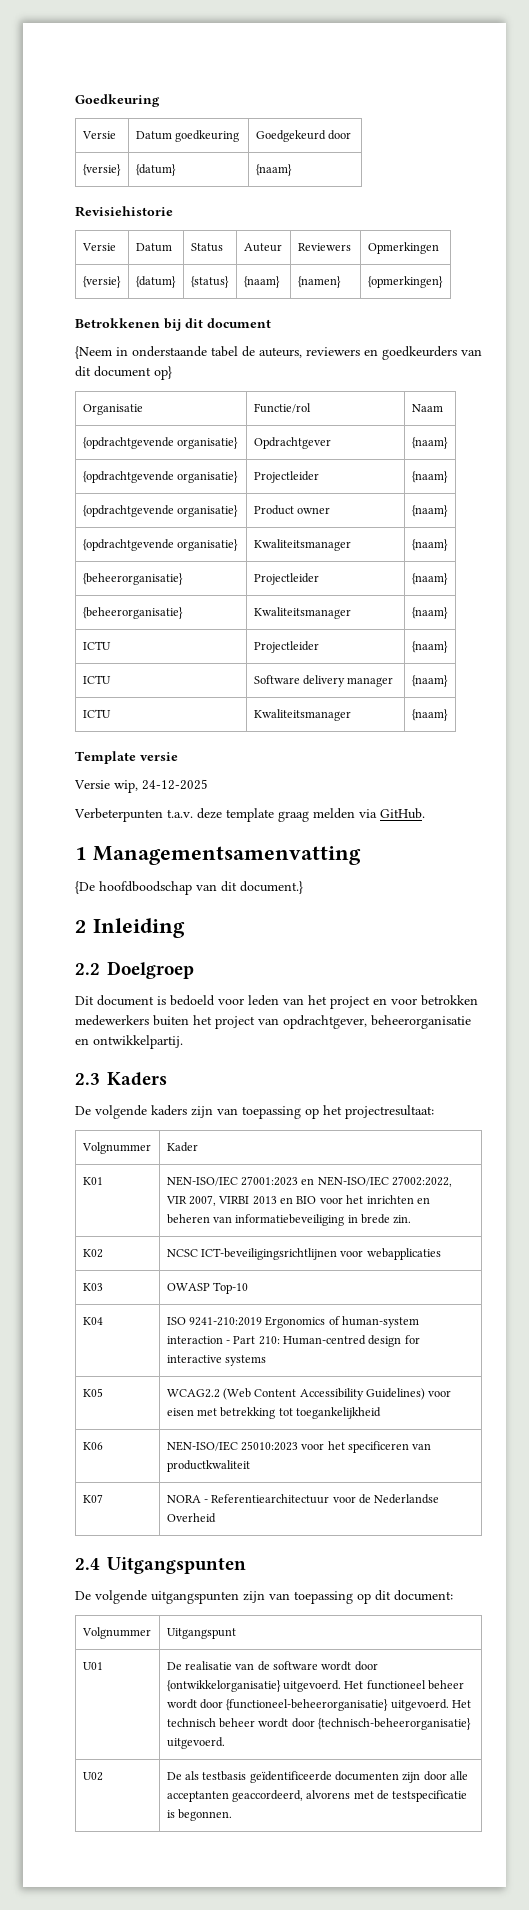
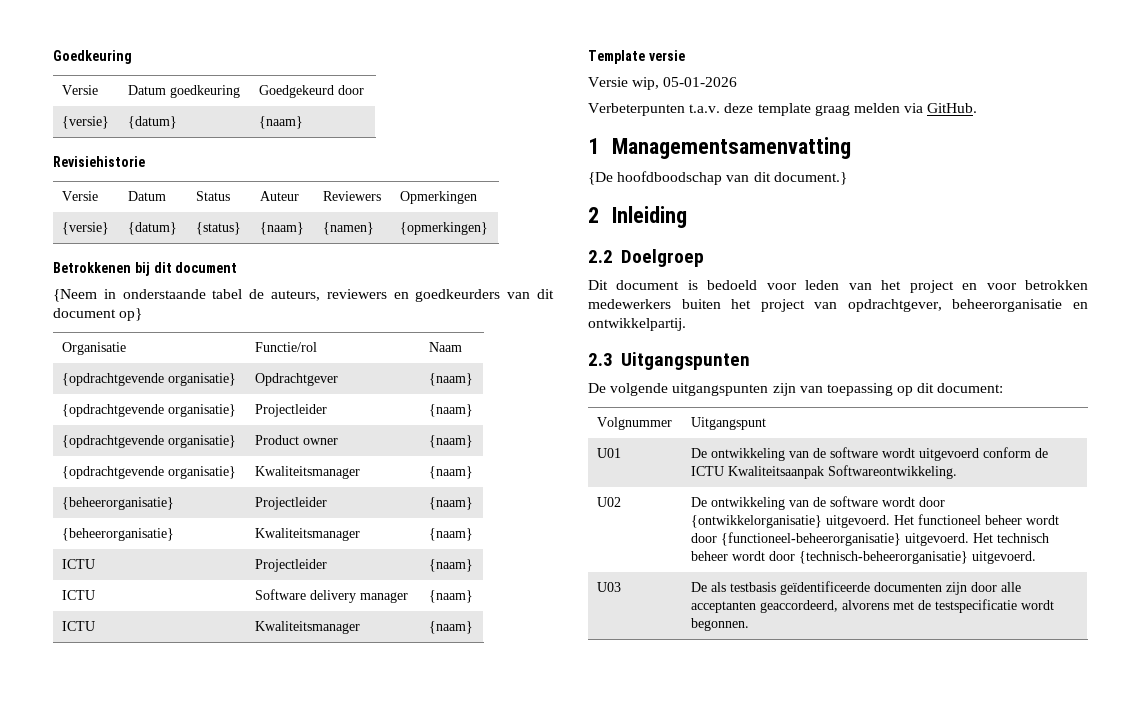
[142,779,208,790] 24-12-2025 -> [663,77,738,87] 05-01-2026
[107,1072,167,1086] [75,1105,434,1119] [81,1142,151,1154] [166,1142,198,1152] [82,1177,103,1185] [166,1176,453,1187] [165,1195,430,1206] [166,1214,412,1226] [82,1249,103,1258] [166,1248,441,1260] [82,1283,103,1291] [166,1282,248,1294] [82,1317,103,1325] [166,1316,420,1328] [166,1335,420,1347] [166,1355,266,1366] [82,1388,103,1397] [166,1388,452,1400] [166,1407,382,1419] [82,1442,103,1450] [166,1441,432,1453] [166,1460,250,1472] [82,1494,103,1503] [166,1494,440,1504] [166,1513,216,1523] [75,1558,100,1570] Kaders // De volgende kaders zijn van toepassing op het projectresultaat: // Volgnummer | Kader // K01 | NEN-ISO/IEC 27001:2023 en NEN-ISO/IEC 27002:2022, VIR 2007, VIRBI 2013 en BIO voor het inrichten en beheren van informatiebeveiliging in brede zin. // K02 | NCSC ICT-beveiligingsrichtlijnen voor webapplicaties // K03 | OWASP Top-10 // K04 | ISO 9241-210:2019 Ergonomics of human-system interaction - Part 210: Human-centred design for interactive systems // K05 | WCAG2.2 (Web Content Accessibility Guidelines) voor eisen met betrekking tot toegankelijkheid // K06 | NEN-ISO/IEC 25010:2023 voor het specificeren van productkwaliteit // K07 | NORA - Referentiearchitectuur voor de Nederlandse Overheid // 2.4 -> (613, 359) none
[184,1661,232,1670] realisatie -> [711,447,1049,461] [691,465,958,479] [597,497,622,507] [691,497,786,510] ontwikkeling van de software wordt uitgevoerd conform de ICTU Kwaliteitsaanpak Softwareontwikkeling. // U02 | De ontwikkeling
[82,1772,103,1781] U02 -> [597,582,622,592] U03
[166,1810,175,1818] is -> [1021,600,1055,610] wordt

